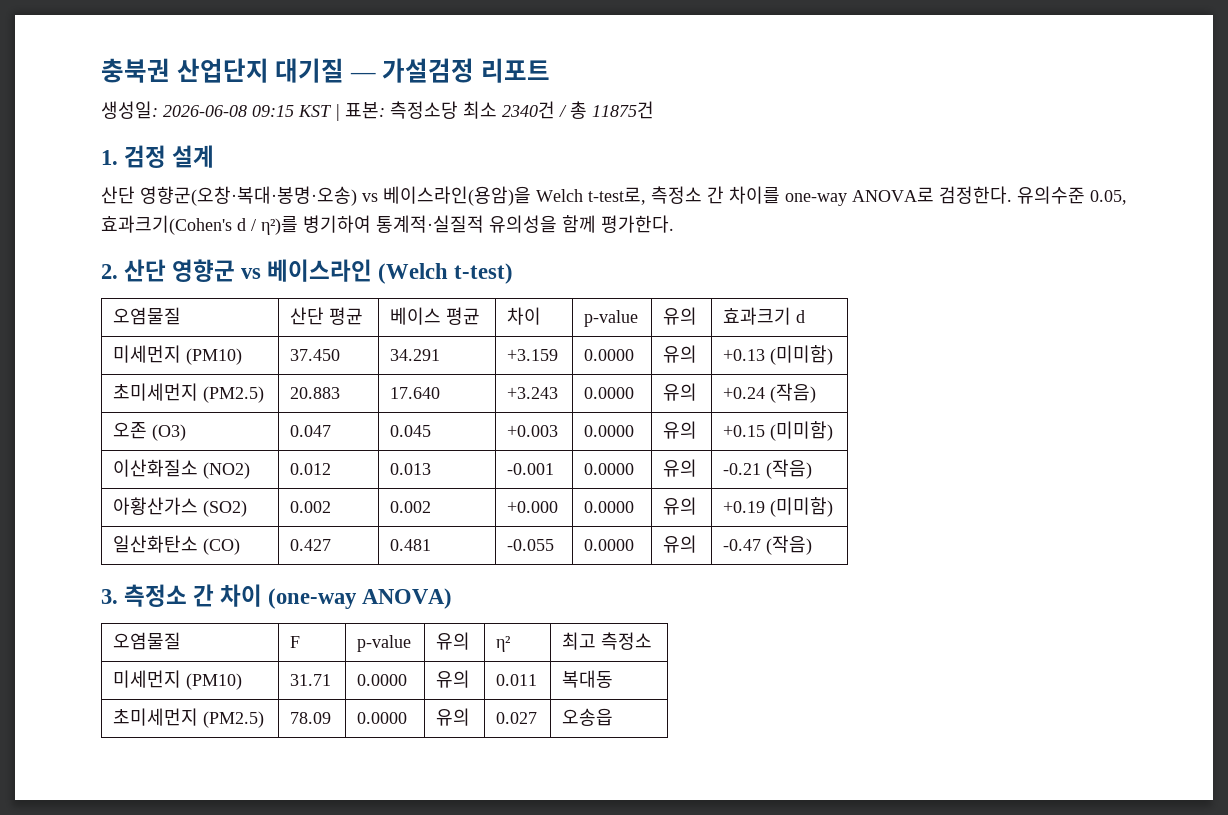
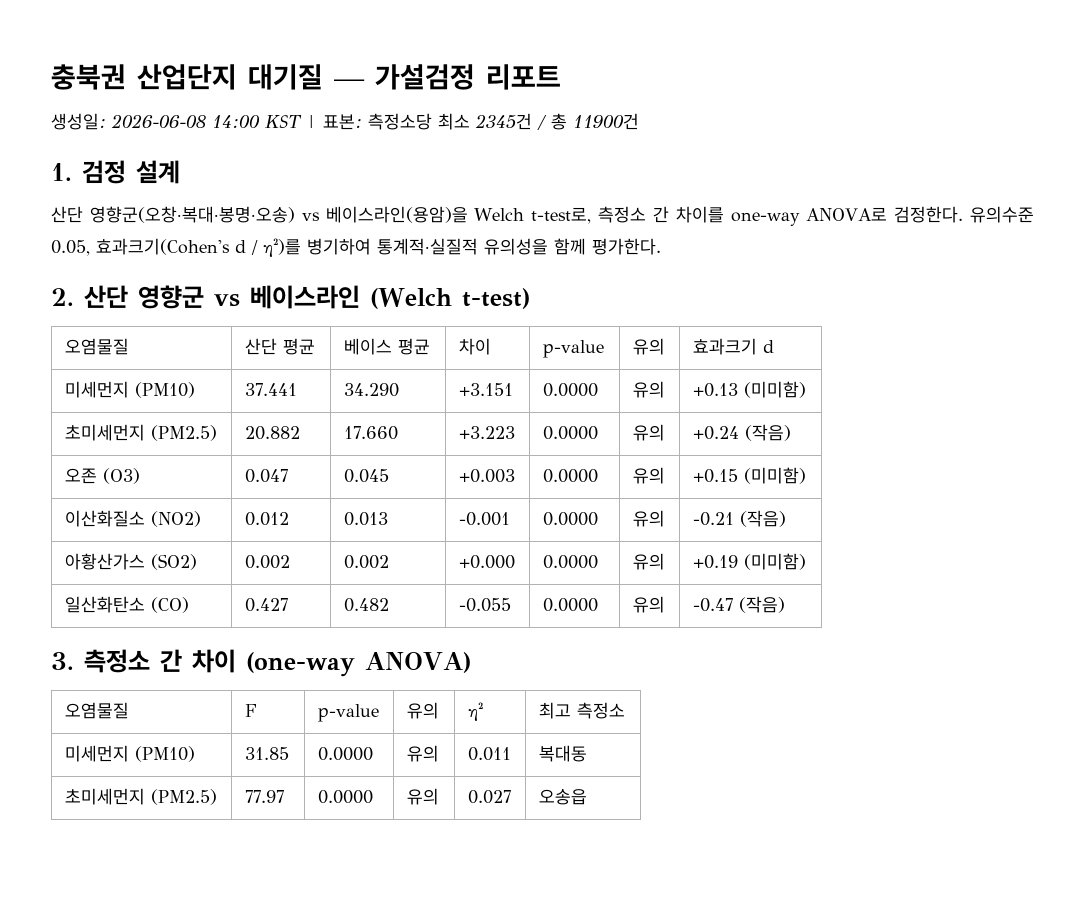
[252,105,294,117] 09:15 -> [212,115,260,128] 14:00
[502,101,555,119] 2340건 -> [474,113,532,130] 2345건
[592,101,654,119] 11875건 -> [572,113,639,130] 11900건
[290,349,341,361] [390,349,441,361] [507,349,559,361] 37.450 | 34.291 | +3.159 -> [244,383,297,396] [343,383,399,397] [458,383,513,396] 37.441 | 34.290 | +3.151
[290,387,341,399] [390,387,441,399] [507,387,559,399] 20.883 | 17.640 | +3.243 -> [244,426,300,440] [343,426,398,440] [458,426,515,439] 20.882 | 17.660 | +3.223
[390,539,432,551] 0.481 -> [343,598,389,612] 0.482
[290,674,332,686] 31.71 -> [244,747,289,760] 31.85
[290,712,332,724] 78.09 -> [244,790,284,803] 77.97

